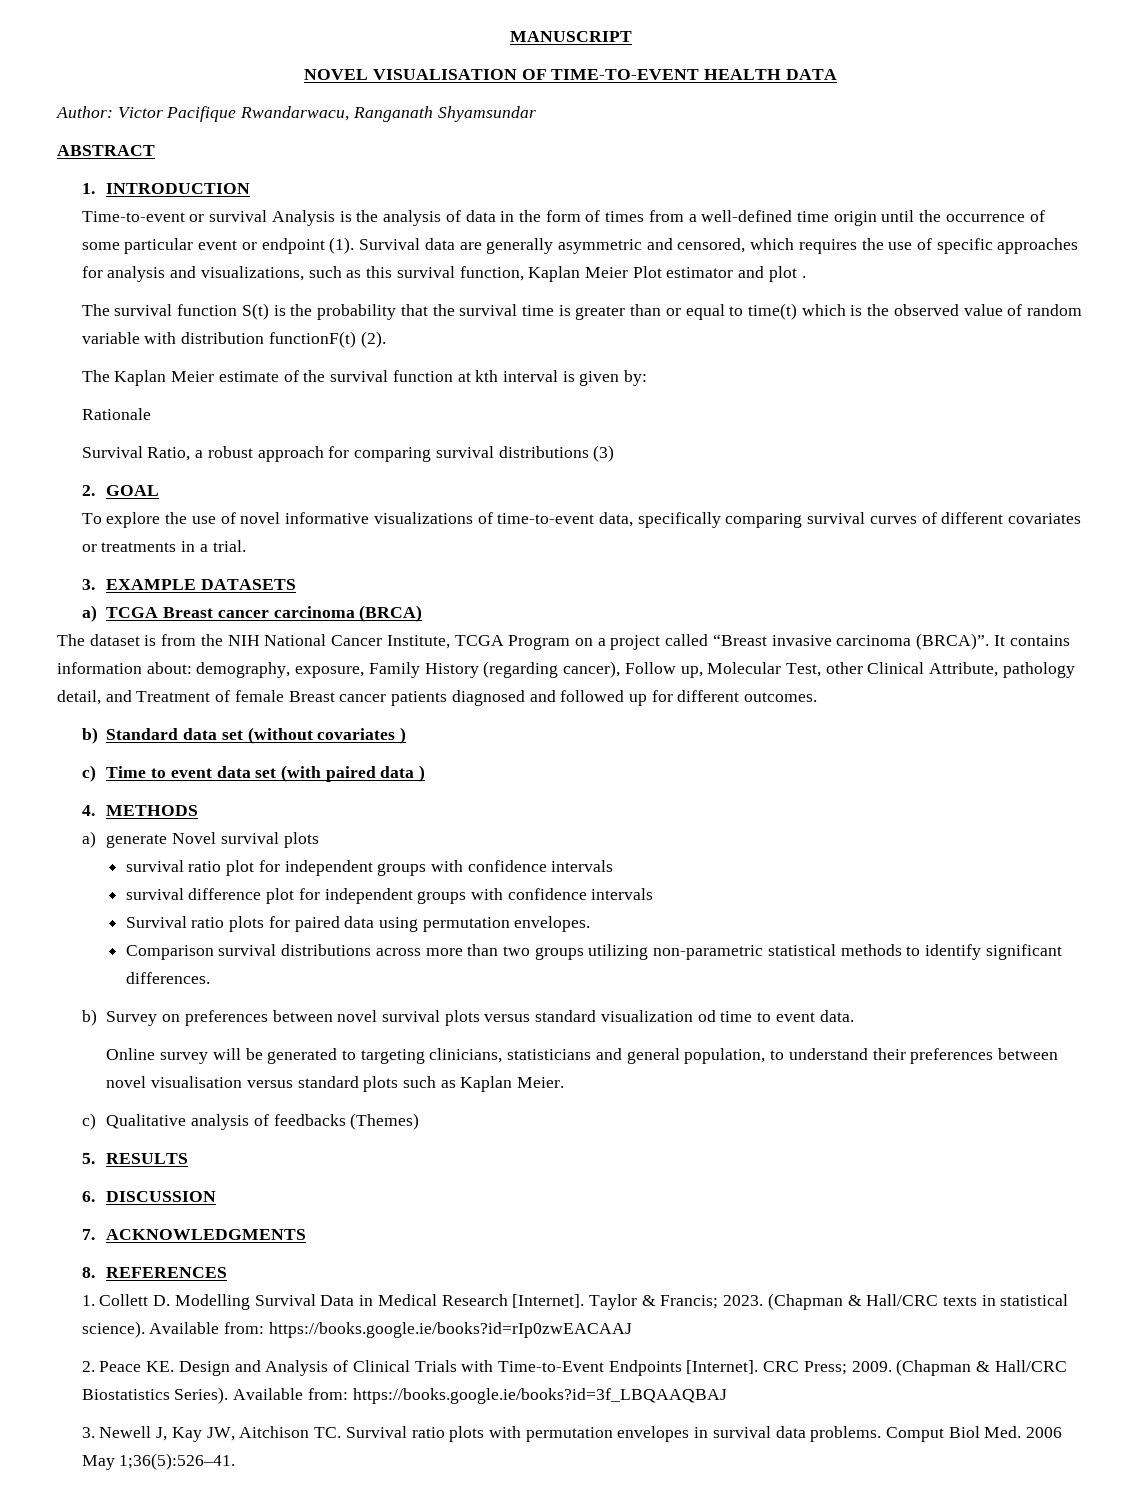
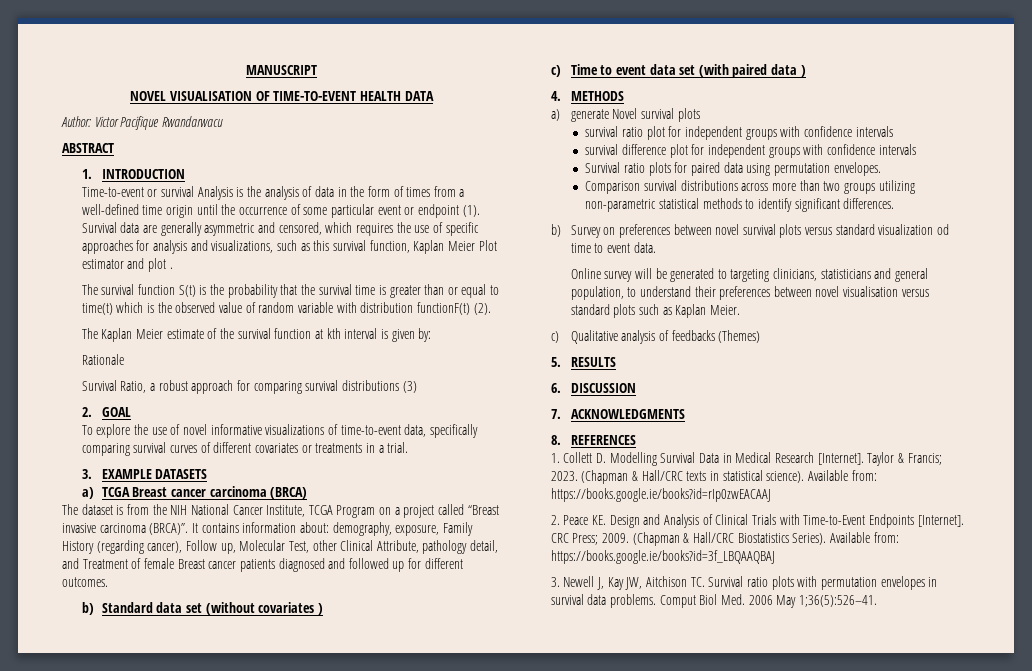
[240,106,536,122] Rwandarwacu, Ranganath Shyamsundar -> [161,116,223,127] Rwandarwacu

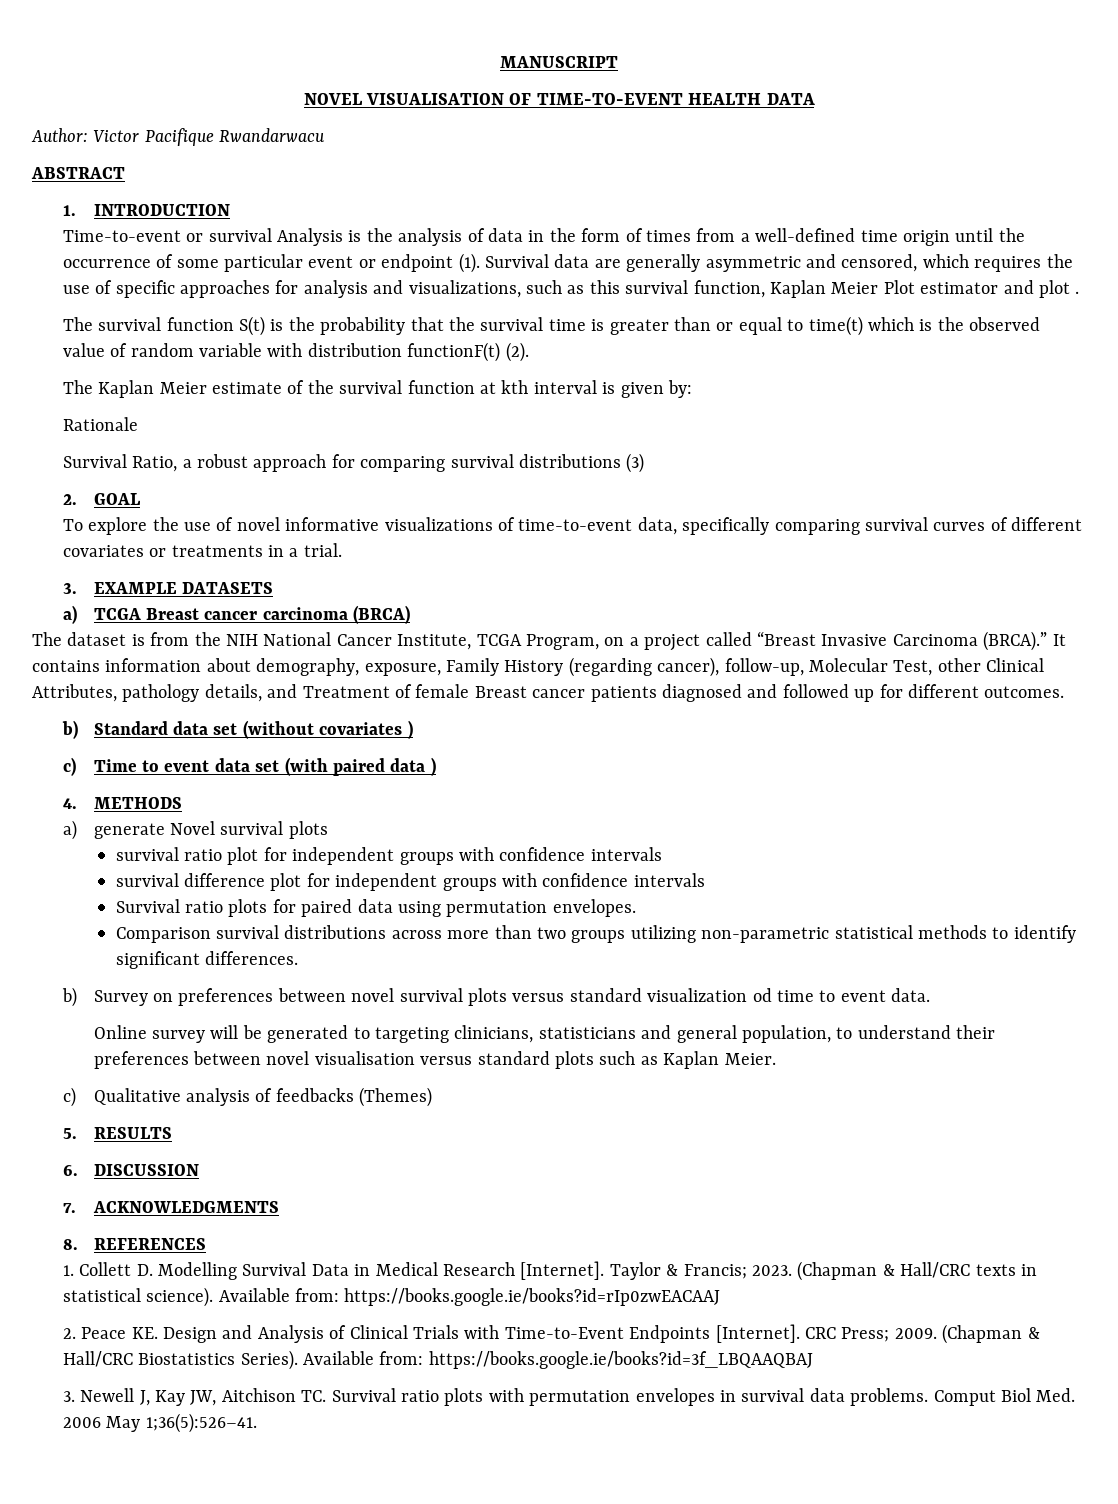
[336,505,376,518] Program -> [526,634,599,650] Program,
[62,523,189,535] invasive carcinoma (BRCA)”. -> [821,631,1048,651] Invasive Carcinoma (BRCA).”
[299,522,329,533] about: -> [206,658,251,672] about
[185,540,236,554] Follow up, -> [724,658,804,676] follow-up,
[376,540,499,554] Attribute, pathology detail, -> [32,684,262,702] Attributes, pathology details,

